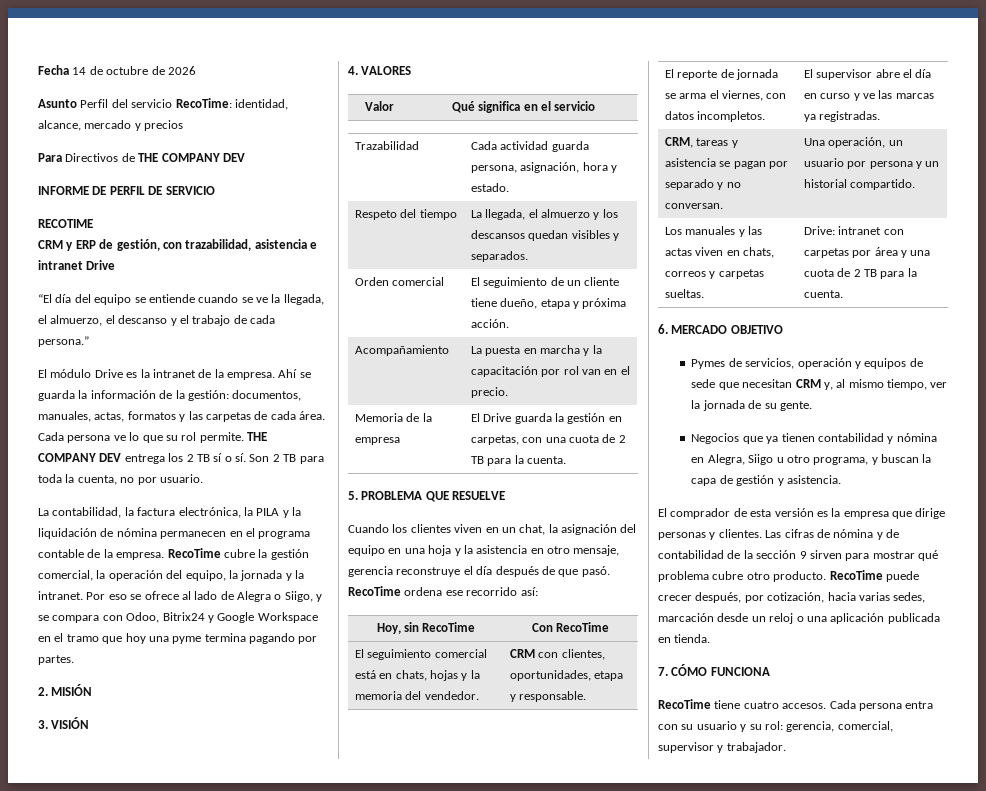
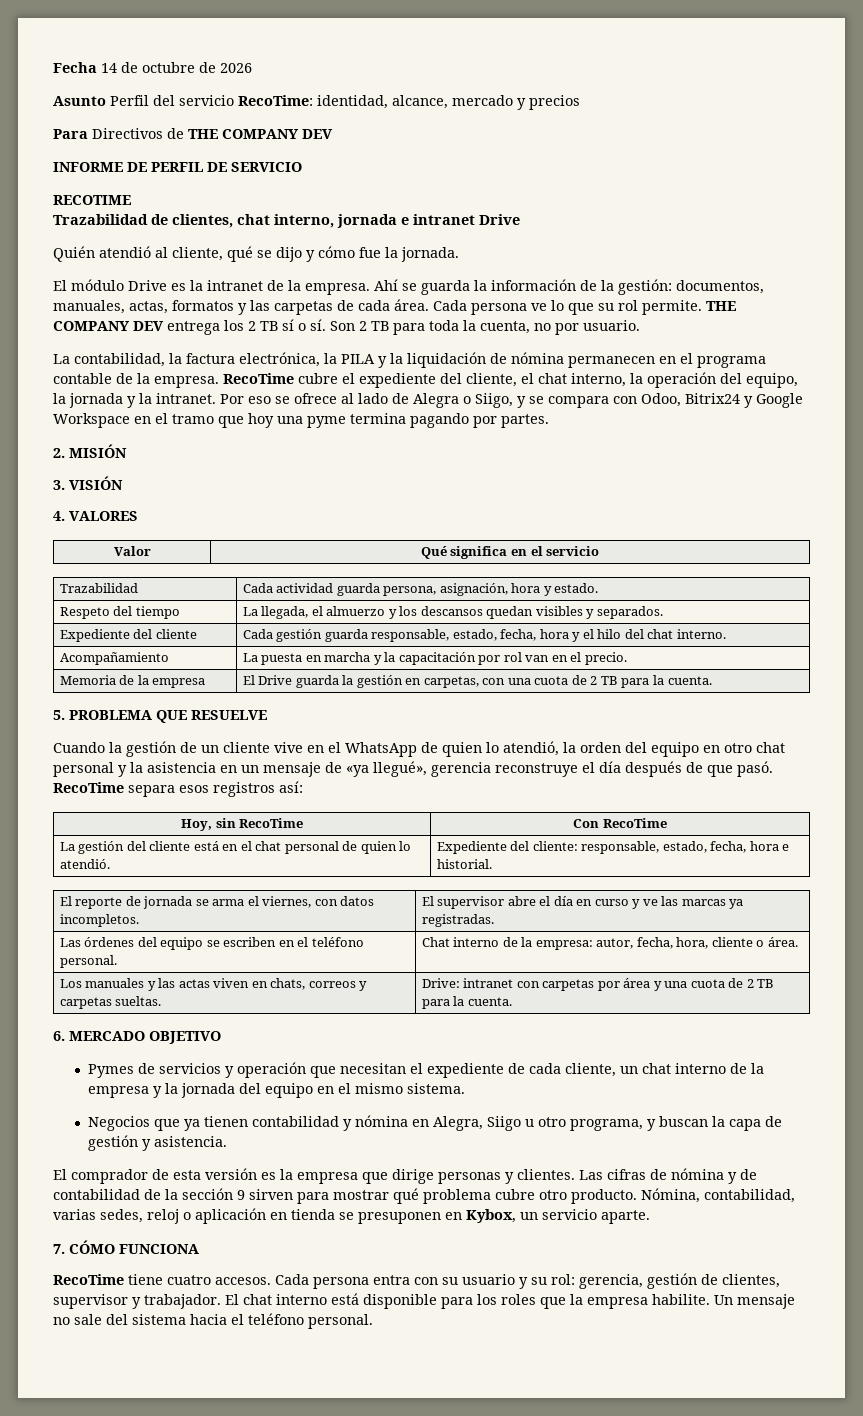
[38,239,317,251] [38,260,116,270] [38,294,324,305] [38,315,275,326] [38,336,89,347] CRM y ERP de gestión, con trazabilidad, asistencia e intranet Drive // “El día del equipo se entiende cuando se ve la llegada, el almuerzo, el descanso y el trabajo de cada persona.” -> [53,214,520,228] [53,246,459,262] Trazabilidad de clientes, chat interno, jornada e intranet Drive // Quién atendió al cliente, qué se dijo y cómo fue la jornada.
[258,549,309,560] [38,570,93,581] la gestión comercial, -> [342,373,626,388] el expediente del cliente, el chat interno,
[354,277,445,286] [470,277,620,288] [470,298,627,309] [470,319,509,328] Orden comercial | El seguimiento de un cliente tiene dueño, etapa y próxima acción. -> [59,629,197,642] [242,629,726,642] Expediente del cliente | Cada gestión guarda responsable, estado, fecha, hora y el hilo del chat interno.
[392,524,637,535] [348,545,620,556] los clientes viven en un chat, la asignación del equipo en una hoja y la asistencia en otro mensaje, -> [109,741,785,757] [53,761,427,777] la gestión de un cliente vive en el WhatsApp de quien lo atendió, la orden del equipo en otro chat personal y la asistencia en un mensaje de «ya llegué»,
[404,587,518,596] ordena ese recorrido -> [128,782,275,797] separa esos registros
[354,649,487,660] [354,670,480,681] [354,691,479,700] [509,649,605,660] [509,670,624,681] [509,691,587,702] El seguimiento comercial está en chats, hojas y la memoria del vendedor. | CRM con clientes, oportunidades, etapa y responsable. -> [59,841,412,854] [59,859,110,869] [436,841,790,854] [436,859,492,869] La gestión del cliente está en el chat personal de quien lo atendió. | Expediente del cliente: responsable, estado, fecha, hora e historial.
[664,137,738,148] [664,158,789,169] [664,179,741,190] [664,203,723,209] [803,137,903,148] [803,158,940,169] [803,179,916,190] CRM, tareas y asistencia se pagan por separado y no conversan. | Una operación, un usuario por persona y un historial compartido. -> [59,937,364,950] [59,955,117,968] [421,937,798,950] Las órdenes del equipo se escriben en el teléfono personal. | Chat interno de la empresa: autor, fecha, hora, cliente o área.
[745,358,923,369] [691,379,948,390] [691,400,812,411] servicios, operación y equipos de sede que necesitan CRM y, al mismo tiempo, ver la jornada de su gente. -> [159,1062,765,1078] [88,1083,466,1098] servicios y operación que necesitan el expediente de cada cliente, un chat interno de la empresa y la jornada del equipo en el mismo sistema.
[829,570,919,582] [658,592,926,603] [658,613,940,624] [658,634,711,643] RecoTime puede crecer después, por cotización, hacia varias sedes, marcación desde un reloj o una aplicación publicada en tienda. -> [641,1188,795,1203] [53,1208,650,1224] Nómina, contabilidad, varias sedes, reloj o aplicación en tienda se presuponen en Kybox, un servicio aparte.
[837,721,893,732] [658,742,786,753] comercial, supervisor y trabajador. -> [647,1273,780,1289] [53,1293,795,1309] [53,1313,373,1329] gestión de clientes, supervisor y trabajador. El chat interno está disponible para los roles que la empresa habilite. Un mensaje no sale del sistema hacia el teléfono personal.

